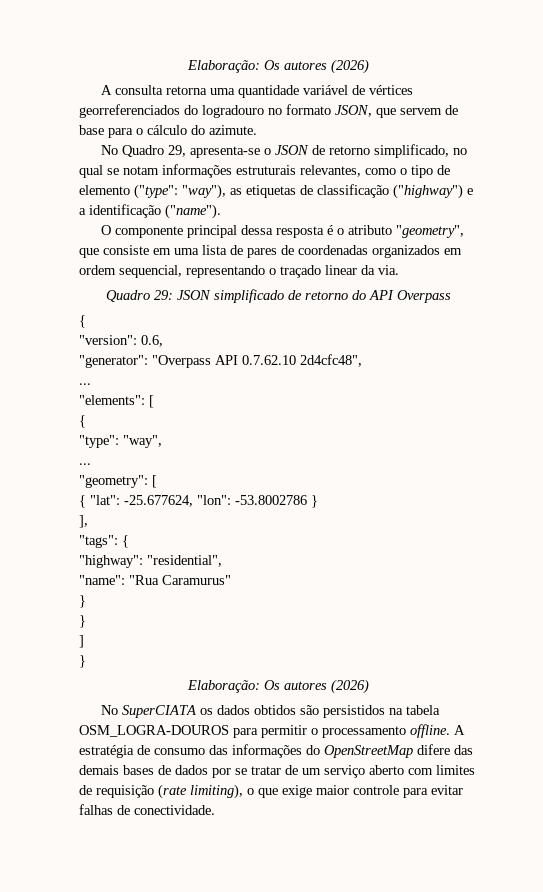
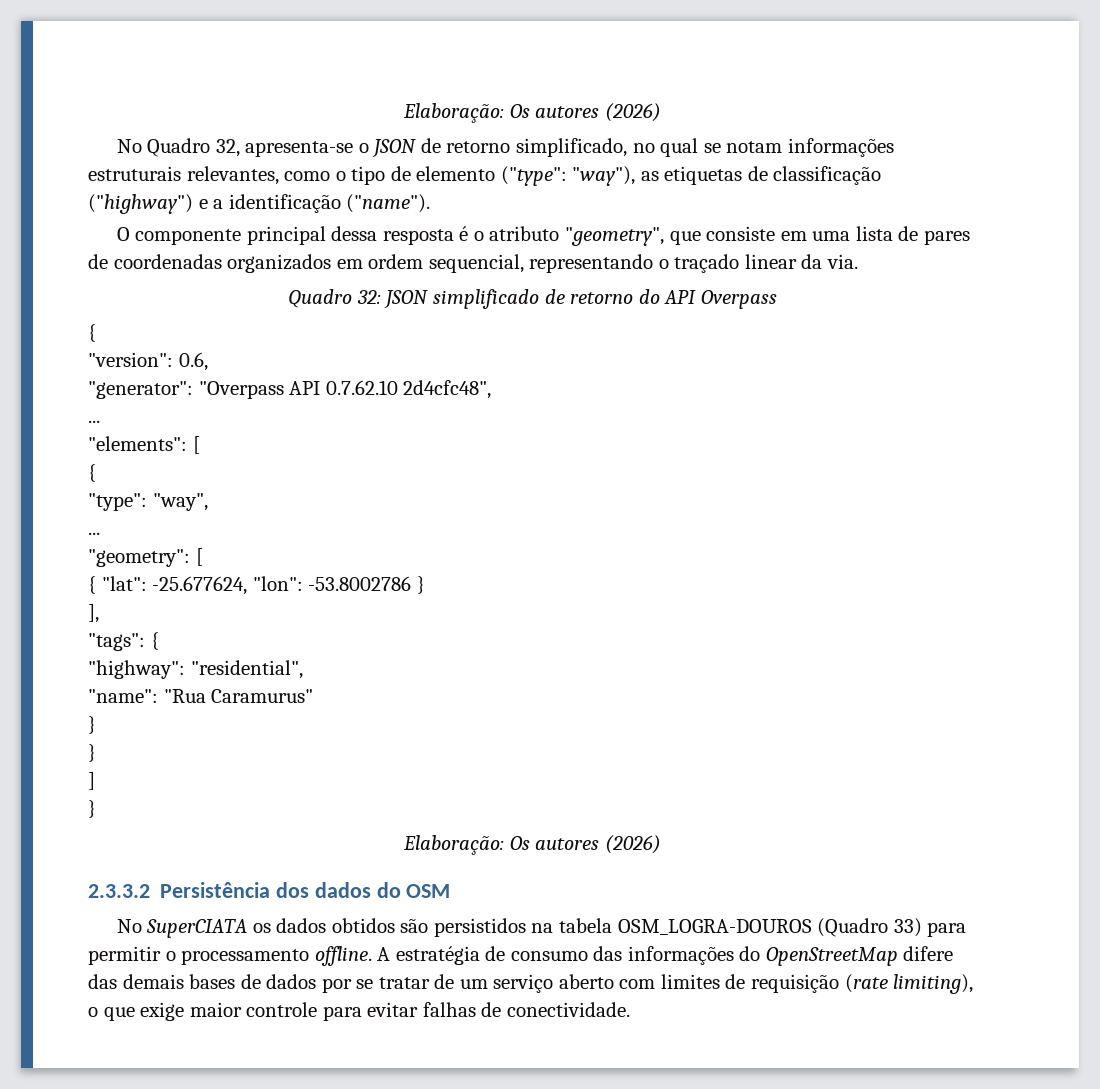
[186,59,369,74] [101,85,414,98] [79,104,458,118] [79,125,257,138] Elaboração: Os autores (2026) // A consulta retorna uma quantidade variável de vértices georreferenciados do logradouro no formato JSON, que servem de base para o cálculo do azimute. -> [403,103,661,123] Elaboração: Os autores (2026)
[168,145,187,157] 29, -> [215,139,240,157] 32,
[153,290,173,300] 29: -> [356,290,381,304] 32:
(369, 686) none -> [88,882,451,898] // 2.3.3.2 Persistência dos dados do OSM
(229, 731) none -> [817,918,922,937] (Quadro 33)

